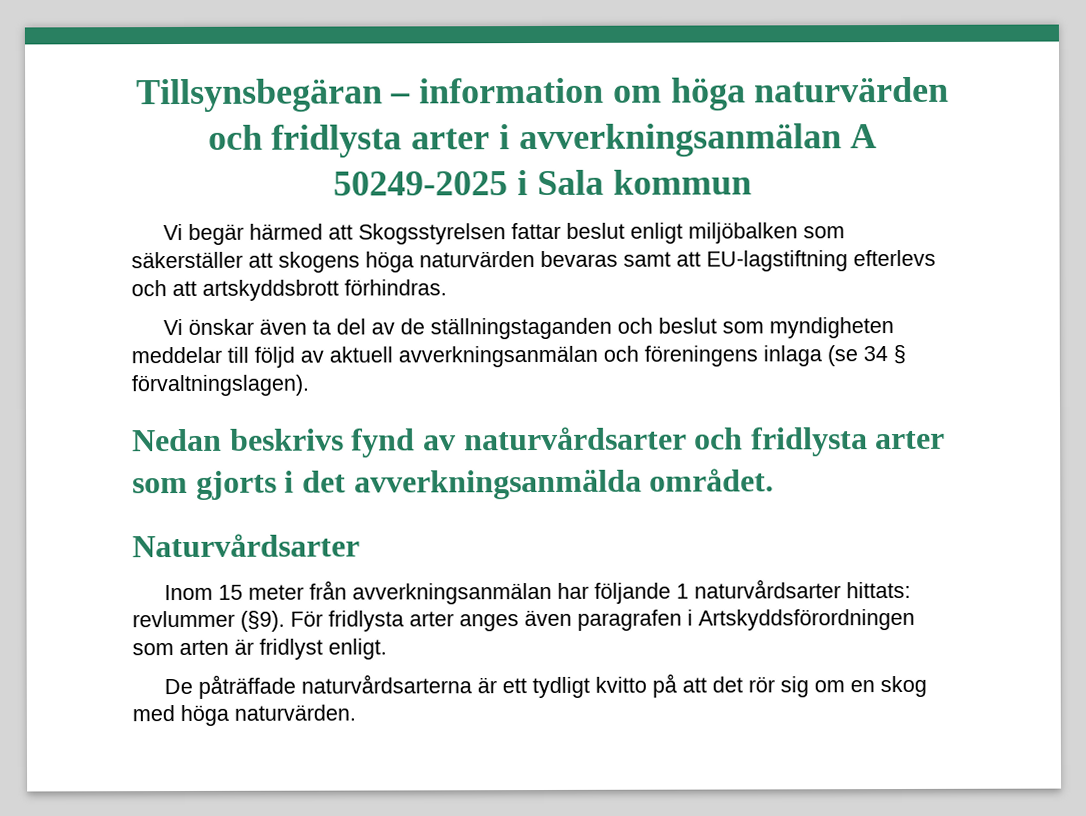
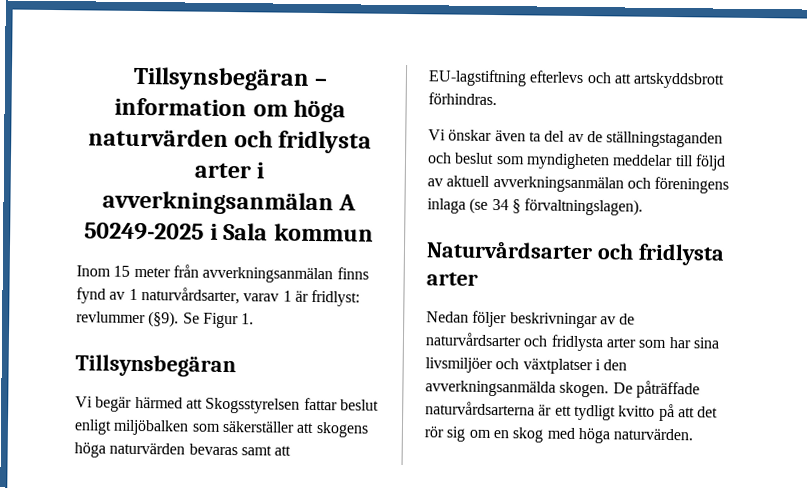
(752, 182) none -> [76,264,369,284] [76,287,361,307] [76,311,255,329] [75,354,236,378] // Inom 15 meter från avverkningsanmälan finns fynd av 1 naturvårdsarter, varav 1 är fridlyst: revlummer (§9). Se Figur 1. // Tillsynsbegäran
[132,428,456,458] Nedan beskrivs fynd av -> [426,240,725,266] [426,272,478,286] [426,310,636,329] Naturvårdsarter och fridlysta arter // Nedan följer beskrivningar av de
[195,468,775,500] [132,533,360,558] [164,579,912,605] [132,608,915,632] [132,638,387,660] gjorts i det avverkningsanmälda området. // Naturvårdsarter // Inom 15 meter från avverkningsanmälan har följande 1 naturvårdsarter hittats: revlummer (§9). För fridlysta arter anges även paragrafen i Artskyddsförordningen som arten är fridlyst enligt. // -> [668,337,720,349] [425,357,628,375] [425,380,610,398] har sina livsmiljöer och växtplatser i den avverkningsanmälda skogen.

